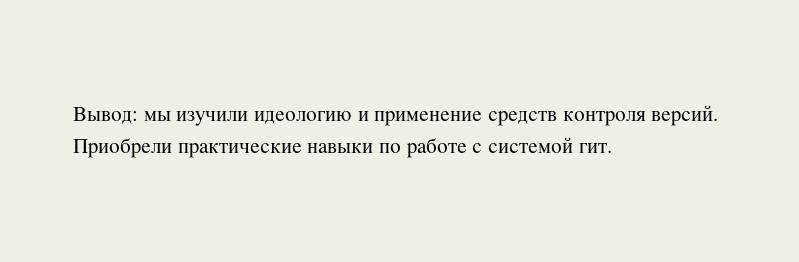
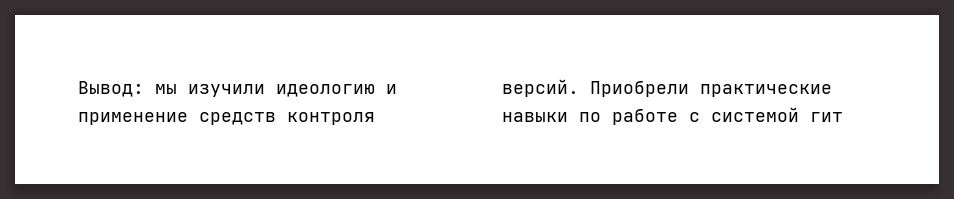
[578,143,612,153] гит. -> [810,112,843,122] гит

